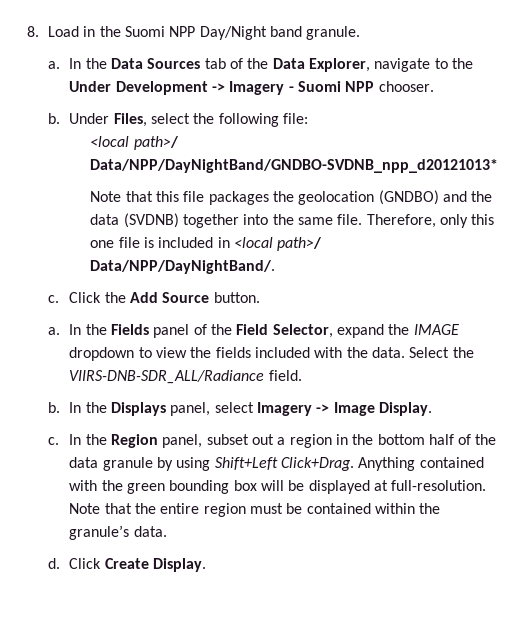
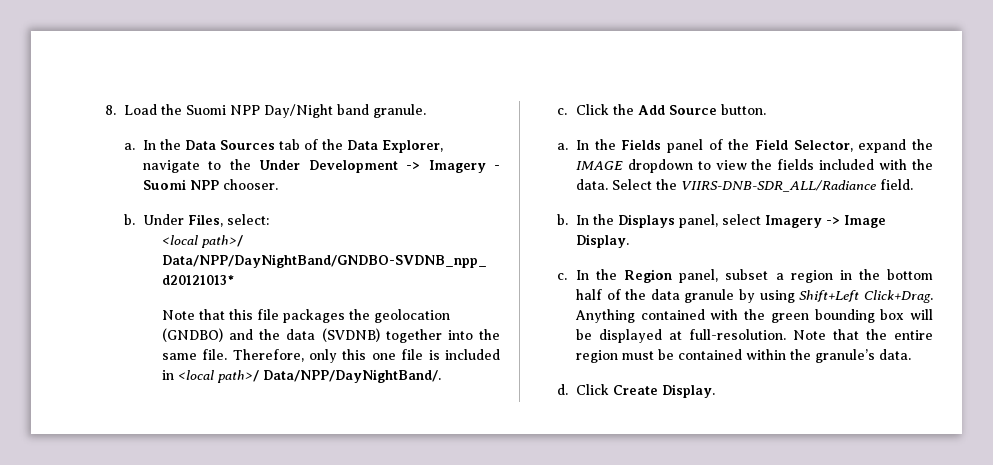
[83,26,96,37] in -> (157, 109) none
[150,113,308,127] select the following file: -> [226,214,269,225] select:
[251,434,274,445] out -> (769, 274) none

